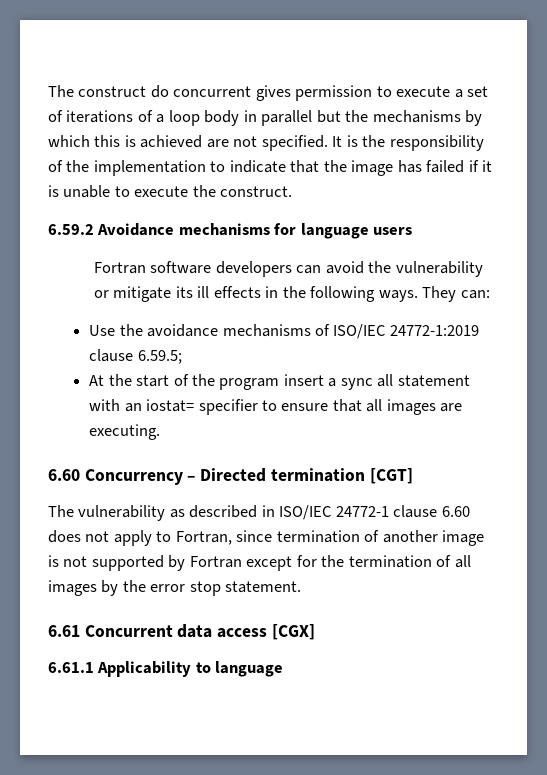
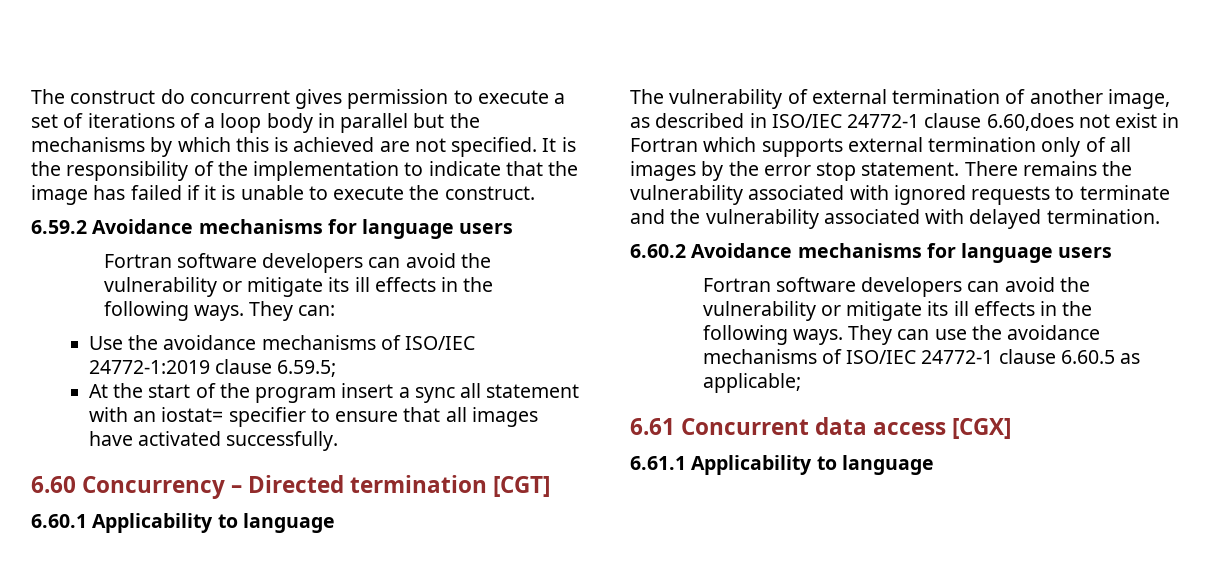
[440,403,463,412] [89,424,161,440] are executing. -> [88,431,339,451] have activated successfully.
[48,505,166,521] The vulnerability -> [31,513,335,533] [630,89,1170,109] 6.60.1 Applicability to language // The vulnerability of external termination of another image,
[441,506,470,517] [48,530,485,546] [48,555,432,571] 6.60 does not apply to Fortran, since termination of another image is not supported by Fortran except for the termination -> [986,113,1180,131] [630,137,1081,157] 6.60,does not exist in Fortran which supports external termination only
(302, 587) none -> [964,161,1133,176] [630,185,1170,205] [630,209,1160,229] [630,243,1113,263] [702,277,1090,297] [702,301,1093,321] [702,325,1101,345] [702,349,1141,364] [702,373,801,393] There remains the vulnerability associated with ignored requests to terminate and the vulnerability associated with delayed termination. // 6.60.2 Avoidance mechanisms for language users // Fortran software developers can avoid the vulnerability or mitigate its ill effects in the following ways. They can use the avoidance mechanisms of ISO/IEC 24772-1 clause 6.60.5 as applicable;

